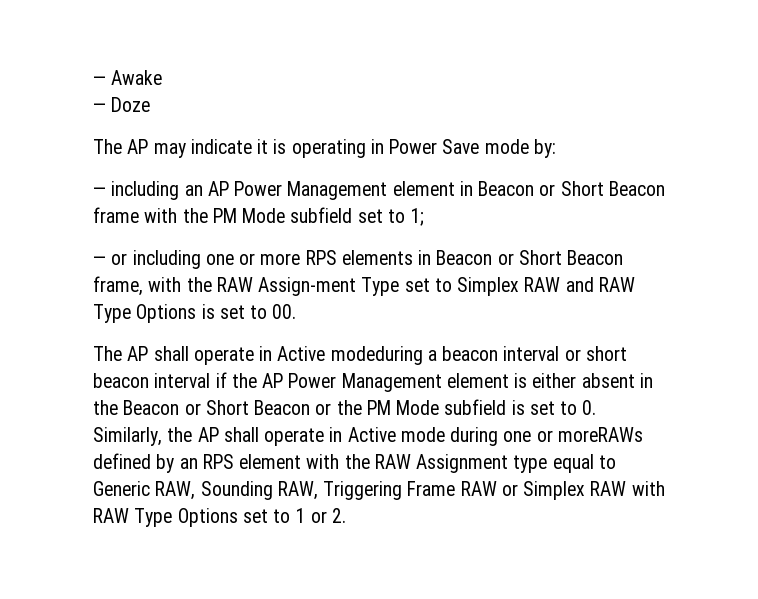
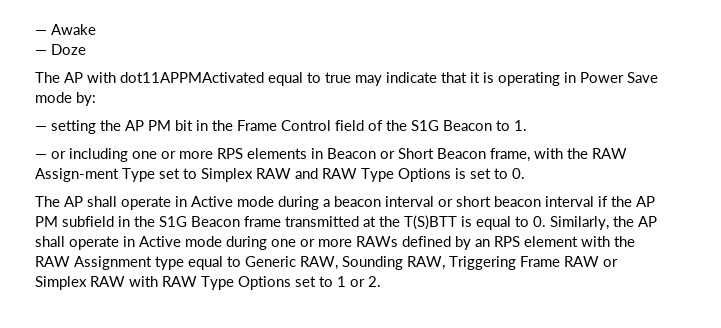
(149, 146) none -> [87,72,351,86] with dot11APPMActivated equal to true
(252, 146) none -> [441,72,467,83] that
[111,181,665,200] [93,207,425,226] including an AP Power Management element in Beacon or Short Beacon frame with the PM Mode subfield set to 1; -> [51,120,527,134] setting the AP PM bit in the Frame Control field of the S1G Beacon to 1.
[272,304,297,319] 00. -> [512,168,525,179] 0.
[330,346,423,365] modeduring -> [237,196,319,210] mode during
[288,373,653,392] [93,399,555,415] Power Management element is either absent in the Beacon or Short Beacon or the PM Mode subfield is set -> [35,215,511,230] PM subfield in the S1G Beacon frame transmitted at the T(S)BTT is equal
[557,427,643,442] moreRAWs -> [318,236,398,247] more RAWs

